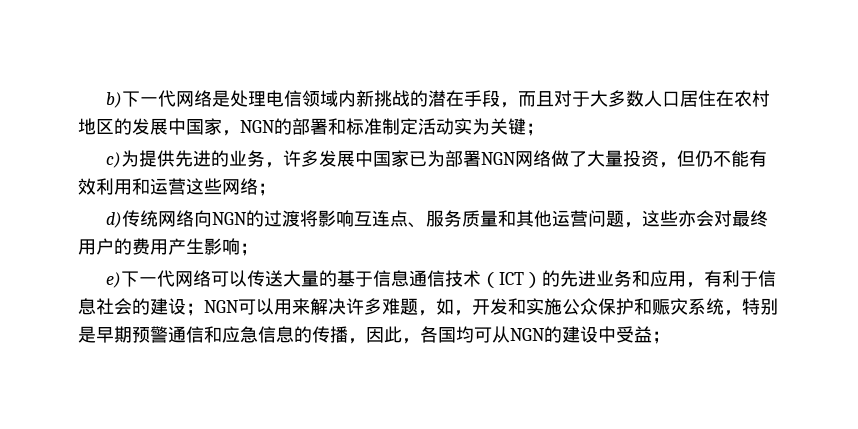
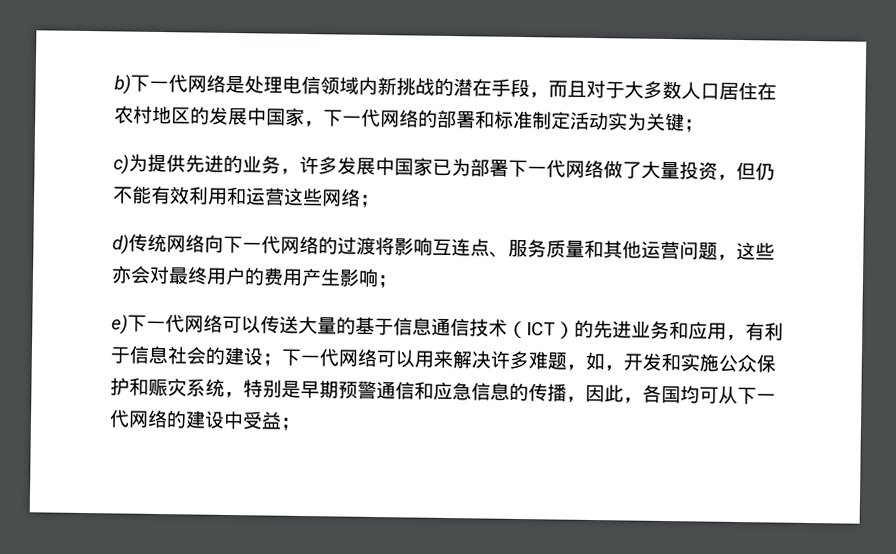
[240,120,275,133] NGN -> [323,108,419,128] 下一代网络
[481,152,517,165] NGN -> [508,159,566,178] 下一代
[212,212,248,225] NGN -> [223,235,319,255] 下一代网络
[204,300,239,313] NGN -> [281,348,378,368] 下一代网络
[510,328,545,341] NGN -> [737,387,776,405] [109,409,168,429] 下一代网络

